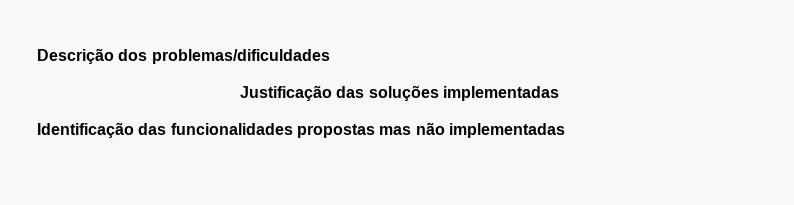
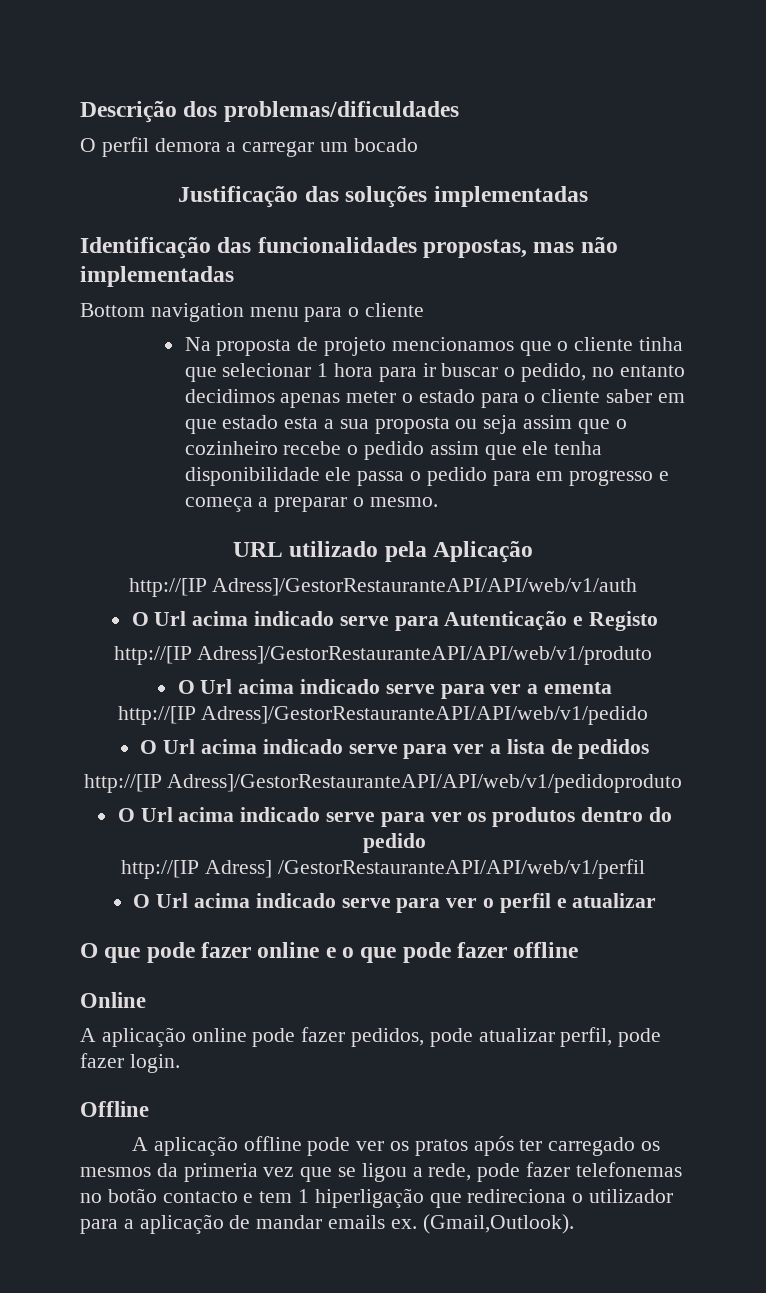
(330, 56) none -> [80,137,418,157] // O perfil demora a carregar um bocado
[296,124,375,138] propostas -> [423,239,528,258] propostas,
(565, 130) none -> [80,303,425,322] [184,337,683,356] [184,363,685,382] [184,389,685,408] [184,415,627,434] [184,441,603,460] [184,467,669,486] [184,497,438,512] [232,541,534,563] [128,578,638,597] [131,611,659,631] [113,646,653,665] [177,679,613,699] [117,706,649,725] [140,739,650,759] [83,774,683,793] [117,807,672,827] [363,833,427,853] [121,859,645,879] [133,893,657,913] [80,942,579,963] [80,992,146,1008] [80,1027,662,1047] [80,1053,180,1073] [80,1101,149,1117] [131,1136,660,1156] [80,1162,682,1182] [80,1188,674,1208] [80,1214,574,1234] // Bottom navigation menu para o cliente // Na proposta de projeto mencionamos que o cliente tinha que selecionar 1 hora para ir buscar o pedido, no entanto decidimos apenas meter o estado para o cliente saber em que estado esta a sua proposta ou seja assim que o cozinheiro recebe o pedido assim que ele tenha disponibilidade ele passa o pedido para em progresso e começa a preparar o mesmo. // URL utilizado pela Aplicação // http://[IP Adress]/GestorRestauranteAPI/API/web/v1/auth // O Url acima indicado serve para Autenticação e Registo // http://[IP Adress]/GestorRestauranteAPI/API/web/v1/produto // O Url acima indicado serve para ver a ementa // http://[IP Adress]/GestorRestauranteAPI/API/web/v1/pedido // O Url acima indicado serve para ver a lista de pedidos // http://[IP Adress]/GestorRestauranteAPI/API/web/v1/pedidoproduto // O Url acima indicado serve para ver os produtos dentro do pedido // http://[IP Adress] /GestorRestauranteAPI/API/web/v1/perfil // O Url acima indicado serve para ver o perfil e atualizar // O que pode fazer online e o que pode fazer offline // Online // A aplicação online pode fazer pedidos, pode atualizar perfil, pode fazer login. // Offline // A aplicação offline pode ver os pratos após ter carregado os mesmos da primeria vez que se ligou a rede, pode fazer telefonemas no botão contacto e tem 1 hiperligação que redireciona o utilizador para a aplicação de mandar emails ex. (Gmail,Outlook).

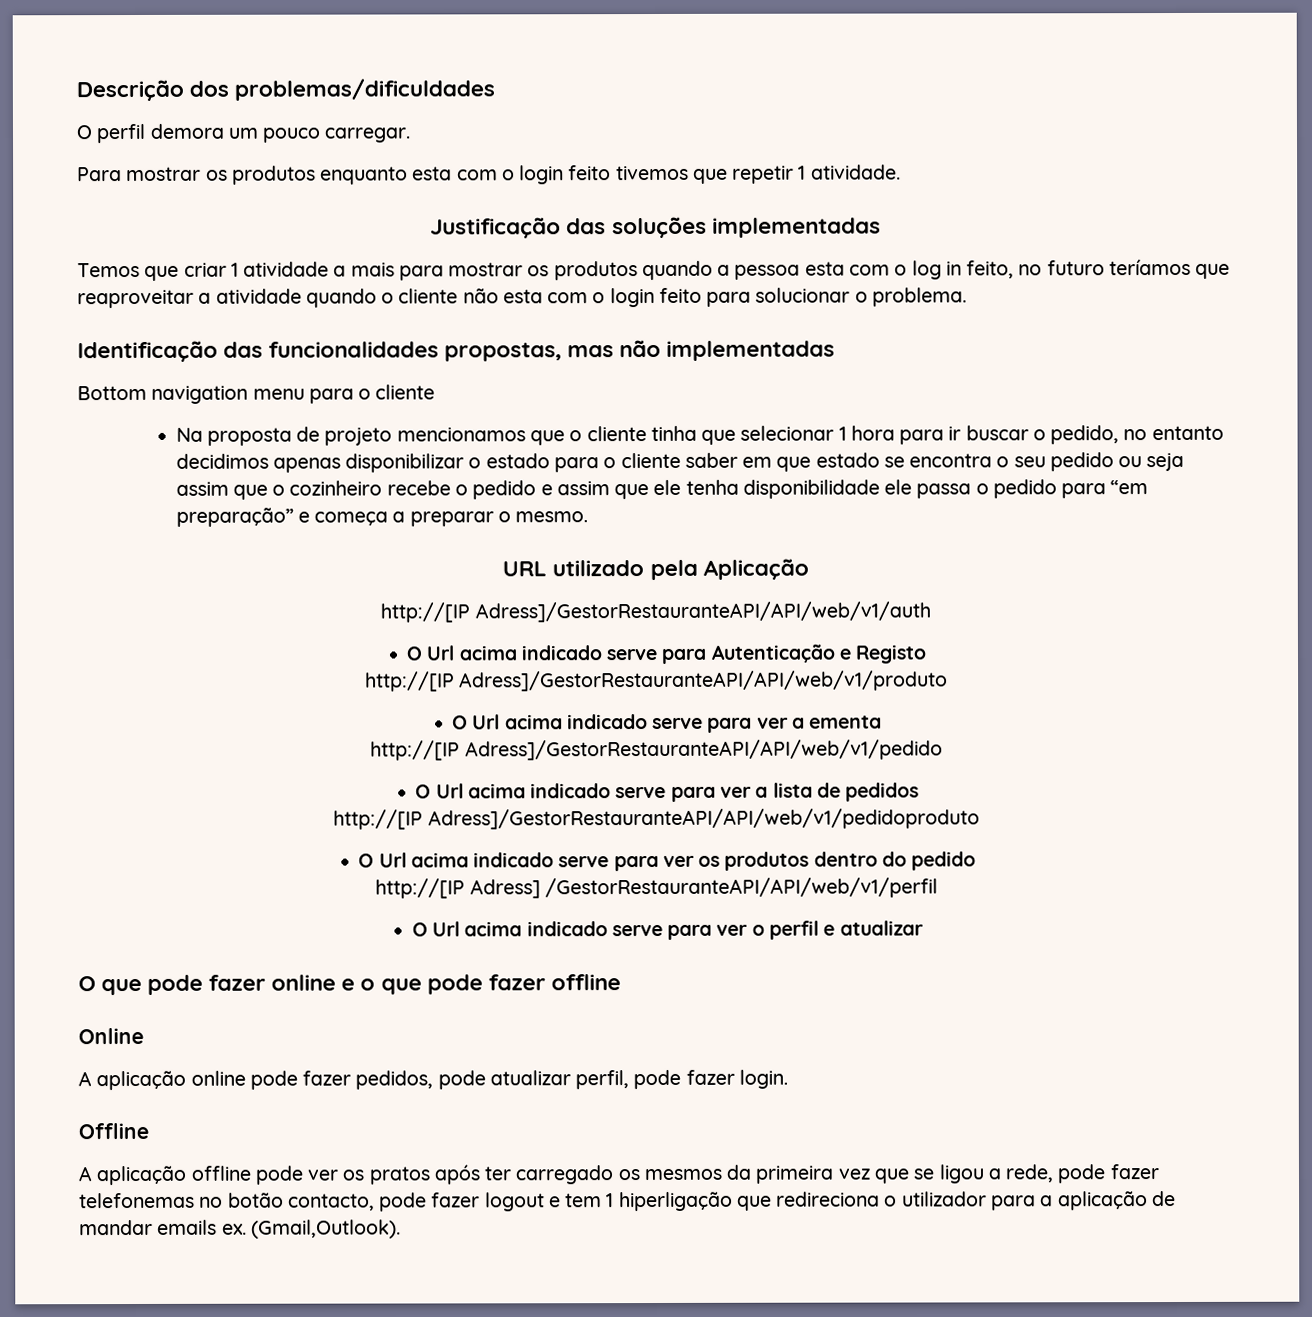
[226,138,418,157] [178,186,588,208] a carregar um bocado // Justificação das soluções implementadas -> [227,127,412,143] [77,164,901,185] [430,216,881,239] [77,258,1231,281] [77,287,967,309] um pouco carregar. // Para mostrar os produtos enquanto esta com o login feito tivemos que repetir 1 atividade. // Justificação das soluções implementadas // Temos que criar 1 atividade a mais para mostrar os produtos quando a pessoa esta com o log in feito, no futuro teríamos que reaproveitar a atividade quando o cliente não esta com o login feito para solucionar o problema.
[346,391,397,403] meter -> [345,453,465,473] disponibilizar
[284,417,450,434] esta a sua proposta -> [883,452,1114,472] se encontra o seu pedido
(424, 450) none -> [540,484,553,496] e
[536,470,654,486] em progresso -> [1110,480,1149,495] [175,507,294,527] “em preparação”
[183,1163,258,1182] primeria -> [755,1165,835,1184] primeira
[162,1191,238,1203] contacto -> [287,1192,545,1212] contacto, pode fazer logout

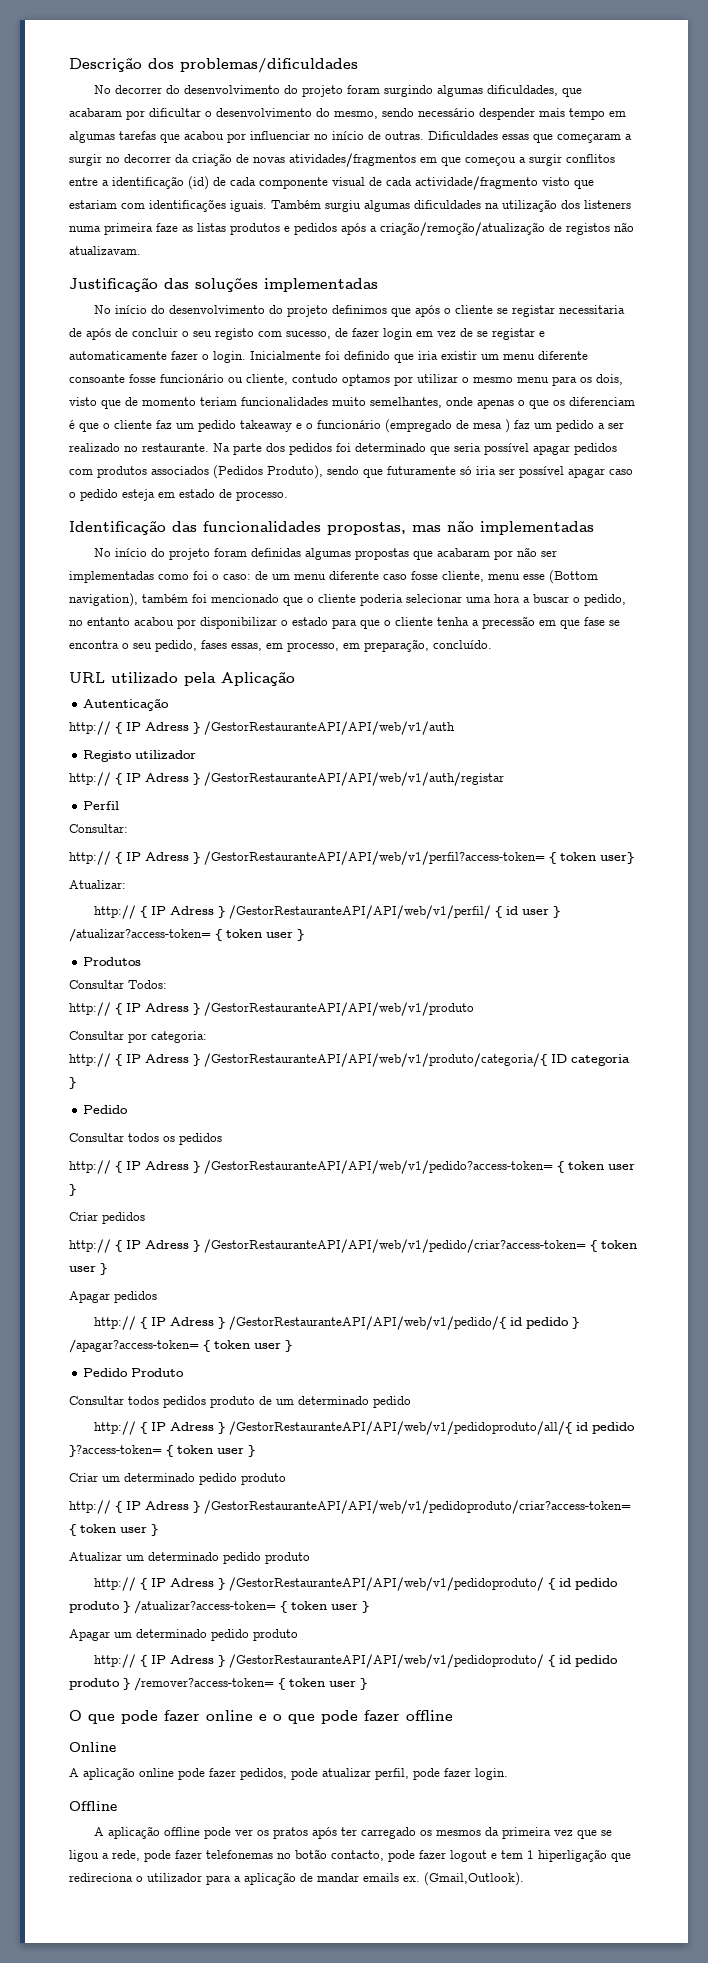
[76,123,412,144] [77,164,901,185] [430,216,881,239] [77,258,1231,281] [77,287,967,309] O perfil demora um pouco carregar. // Para mostrar os produtos enquanto esta com o login feito tivemos que repetir 1 atividade. // Justificação das soluções implementadas // Temos que criar 1 atividade a mais para mostrar os produtos quando a pessoa esta com o log in feito, no futuro teríamos que reaproveitar a atividade quando o cliente não esta com o login feito para solucionar o problema. -> [94,85,583,97] [69,108,626,120] [69,131,632,143] [69,153,615,167] [69,176,594,190] [69,199,631,212] [69,222,634,236] [69,246,141,255] [69,277,378,292] [94,305,626,317] [69,328,545,340] [69,351,588,363] [69,374,623,386] [69,397,635,409] [69,419,624,433] [69,443,617,455] [69,465,633,479] [69,489,288,501] No decorrer do desenvolvimento do projeto foram surgindo algumas dificuldades, que acabaram por dificultar o desenvolvimento do mesmo, sendo necessário despender mais tempo em algumas tarefas que acabou por influenciar no início de outras. Dificuldades essas que começaram a surgir no decorrer da criação de novas atividades/fragmentos em que começou a surgir conflitos entre a identificação (id) de cada componente visual de cada actividade/fragmento visto que estariam com identificações iguais. Também surgiu algumas dificuldades na utilização dos listeners numa primeira faze as listas produtos e pedidos após a criação/remoção/atualização de registos não atualizavam. // Justificação das soluções implementadas // No início do desenvolvimento do projeto definimos que após o cliente se registar necessitaria de após de concluir o seu registo com sucesso, de fazer login em vez de se registar e automaticamente fazer o login. Inicialmente foi definido que iria existir um menu diferente consoante fosse funcionário ou cliente, contudo optamos por utilizar o mesmo menu para os dois, visto que de momento teriam funcionalidades muito semelhantes, onde apenas o que os diferenciam é que o cliente faz um pedido takeaway e o funcionário (empregado de mesa ) faz um pedido a ser realizado no restaurante. Na parte dos pedidos foi determinado que seria possível apagar pedidos com produtos associados (Pedidos Produto), sendo que futuramente só iria ser possível apagar caso o pedido esteja em estado de processo.
[77,384,436,404] [175,425,962,446] Bottom navigation menu para o cliente // Na proposta de projeto mencionamos que o cliente tinha que selecionar 1 hora para ir -> [94,547,558,560] [69,570,598,584] [69,593,530,607] No início do projeto foram definidas algumas propostas que acabaram por não ser implementadas como foi o caso: de um menu diferente caso fosse cliente, menu esse (Bottom navigation), também foi mencionado que o cliente poderia selecionar uma hora a
[175,453,341,473] decidimos apenas -> [134,617,196,629] acabou por
[603,452,880,472] o cliente saber em que estado -> [360,616,605,629] que o cliente tenha a precessão em que fase
[1049,452,1185,472] [175,479,1149,500] [175,507,589,527] [502,558,809,581] [380,601,931,623] [406,643,928,664] [364,670,949,692] [452,714,883,733] [370,739,943,761] [415,782,920,802] [333,808,980,830] [358,851,977,872] [375,877,938,899] [411,920,924,940] pedido ou seja assim que o cozinheiro recebe o pedido e assim que ele tenha disponibilidade ele passa o pedido para “em preparação” e começa a preparar o mesmo. // URL utilizado pela Aplicação // http://[IP Adress]/GestorRestauranteAPI/API/web/v1/auth // O Url acima indicado serve para Autenticação e Registo // http://[IP Adress]/GestorRestauranteAPI/API/web/v1/produto // O Url acima indicado serve para ver a ementa // http://[IP Adress]/GestorRestauranteAPI/API/web/v1/pedido // O Url acima indicado serve para ver a lista de pedidos // http://[IP Adress]/GestorRestauranteAPI/API/web/v1/pedidoproduto // O Url acima indicado serve para ver os produtos dentro do pedido // http://[IP Adress] /GestorRestauranteAPI/API/web/v1/perfil // O Url acima indicado serve para ver o perfil e atualizar -> [155,639,492,652] [69,671,295,686] [83,698,170,711] [69,721,455,735] [83,750,197,762] [69,772,504,786] [83,801,120,810] [69,824,128,833] [69,851,634,865] [69,880,126,889] [94,905,561,919] [69,928,304,942] [83,957,142,966] [69,980,167,989] [69,1002,474,1016] [69,1031,207,1043] [69,1053,630,1067] [69,1077,76,1089] [83,1105,129,1114] [69,1133,222,1145] [69,1160,635,1174] [69,1184,76,1196] [69,1212,145,1224] [69,1239,637,1253] [69,1263,107,1275] [69,1291,157,1303] [94,1316,580,1330] [69,1339,292,1353] [83,1368,185,1377] [69,1396,411,1408] [94,1421,636,1435] [69,1445,255,1457] [69,1473,286,1485] [69,1500,631,1514] [69,1524,158,1536] [69,1552,310,1564] [94,1577,619,1591] [69,1600,369,1614] [69,1629,298,1641] [94,1654,619,1668] [69,1677,367,1691] pedido, fases essas, em processo, em preparação, concluído. // URL utilizado pela Aplicação // Autenticação // http:// { IP Adress } /GestorRestauranteAPI/API/web/v1/auth // Registo utilizador // http:// { IP Adress } /GestorRestauranteAPI/API/web/v1/auth/registar // Perfil // Consultar: // http:// { IP Adress } /GestorRestauranteAPI/API/web/v1/perfil?access-token= { token user} // Atualizar: // http:// { IP Adress } /GestorRestauranteAPI/API/web/v1/perfil/ { id user } /atualizar?access-token= { token user } // Produtos // Consultar Todos: // http:// { IP Adress } /GestorRestauranteAPI/API/web/v1/produto // Consultar por categoria: // http:// { IP Adress } /GestorRestauranteAPI/API/web/v1/produto/categoria/{ ID categoria } // Pedido // Consultar todos os pedidos // http:// { IP Adress } /GestorRestauranteAPI/API/web/v1/pedido?access-token= { token user } // Criar pedidos // http:// { IP Adress } /GestorRestauranteAPI/API/web/v1/pedido/criar?access-token= { token user } // Apagar pedidos // http:// { IP Adress } /GestorRestauranteAPI/API/web/v1/pedido/{ id pedido } /apagar?access-token= { token user } // Pedido Produto // Consultar todos pedidos produto de um determinado pedido // http:// { IP Adress } /GestorRestauranteAPI/API/web/v1/pedidoproduto/all/{ id pedido }?access-token= { token user } // Criar um determinado pedido produto // http:// { IP Adress } /GestorRestauranteAPI/API/web/v1/pedidoproduto/criar?access-token= { token user } // Atualizar um determinado pedido produto // http:// { IP Adress } /GestorRestauranteAPI/API/web/v1/pedidoproduto/ { id pedido produto } /atualizar?access-token= { token user } // Apagar um determinado pedido produto // http:// { IP Adress } /GestorRestauranteAPI/API/web/v1/pedidoproduto/ { id pedido produto } /remover?access-token= { token user }

